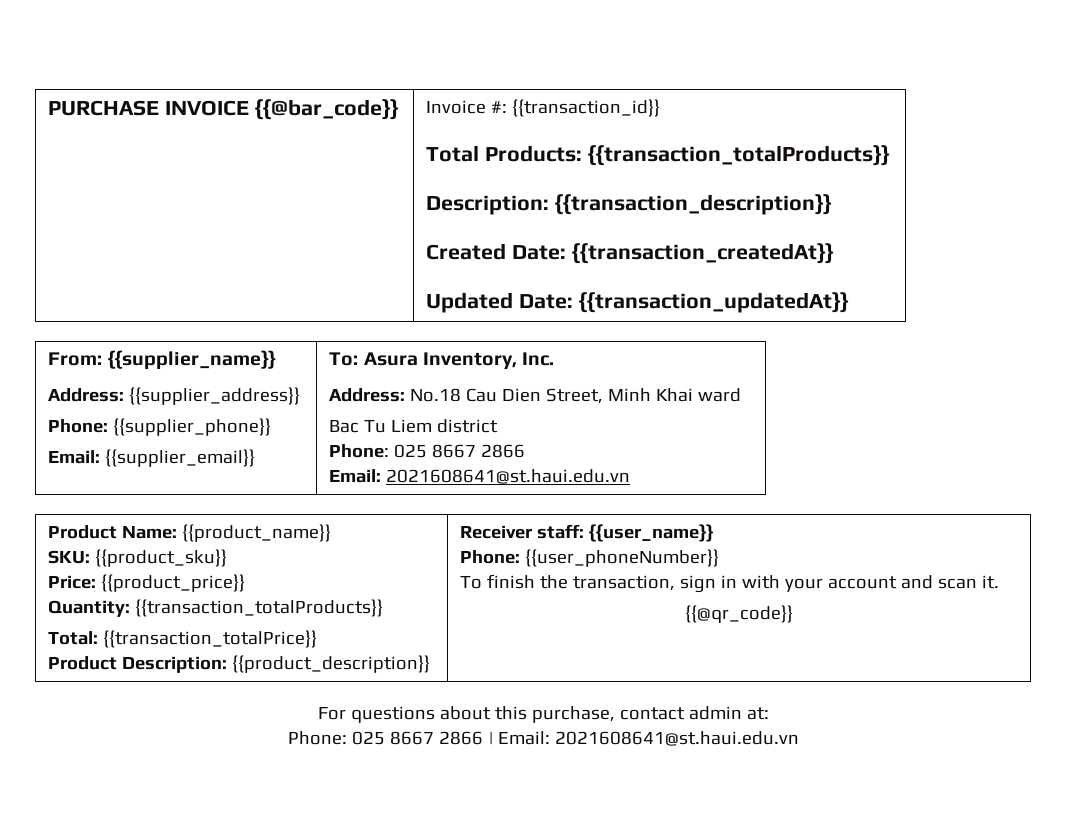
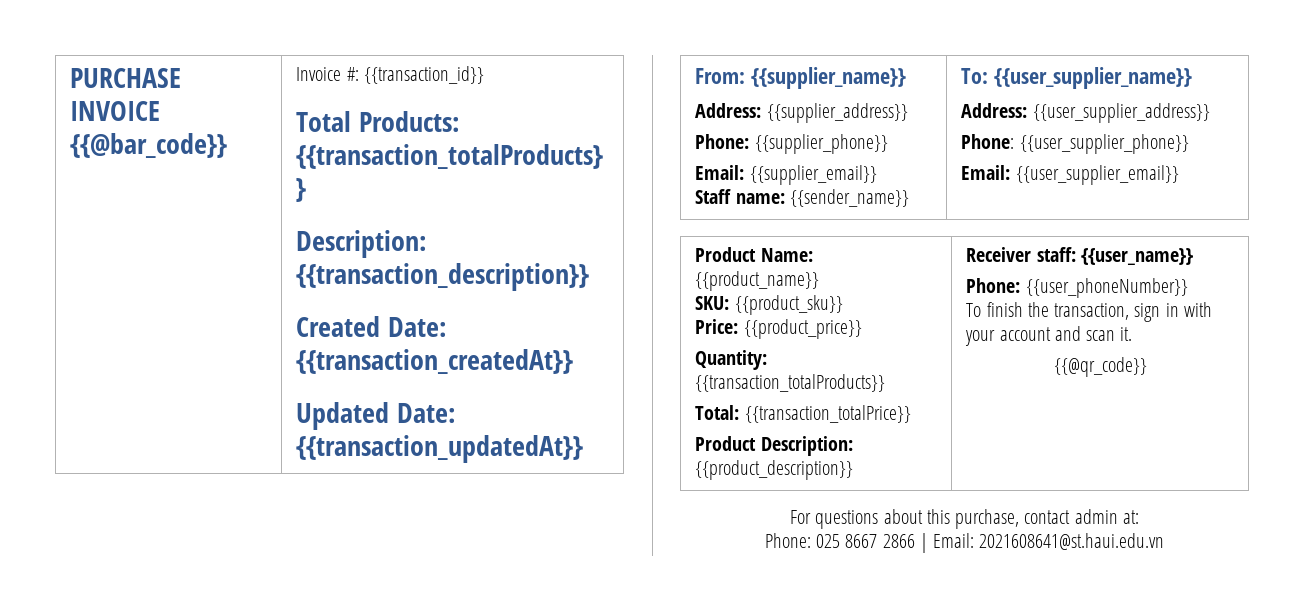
[329,352,555,370] [329,388,742,404] [329,419,499,433] [329,444,526,458] [329,469,631,484] | To: Asura Inventory, Inc. // Address: No.18 Cau Dien Street, Minh Khai ward // Bac Tu Liem district // Phone: 025 8667 2866 // Email: 2021608641@st.haui.edu.vn -> [695,189,909,207] [961,67,1193,89] [961,103,1210,123] [961,134,1189,154] [961,165,1179,185] // Staff name: {{sender_name}} | To: {{user_supplier_name}} // Address: {{user_supplier_address}} // Phone: {{user_supplier_phone}} // Email: {{user_supplier_email}}

